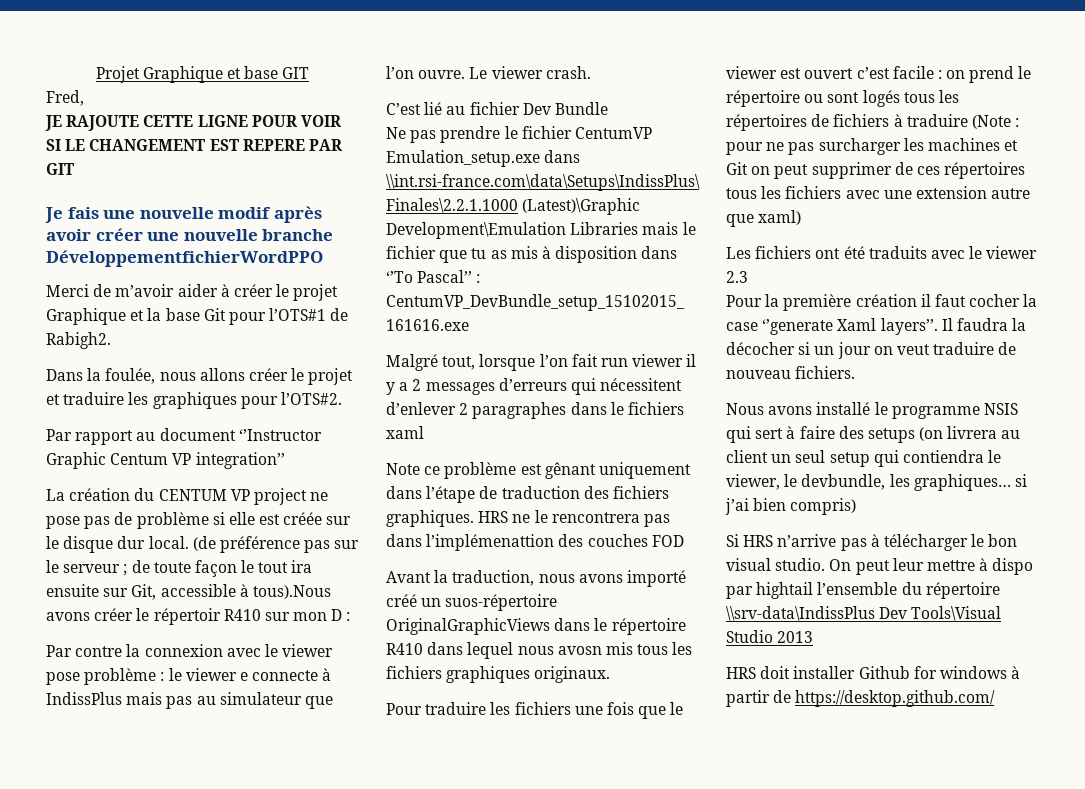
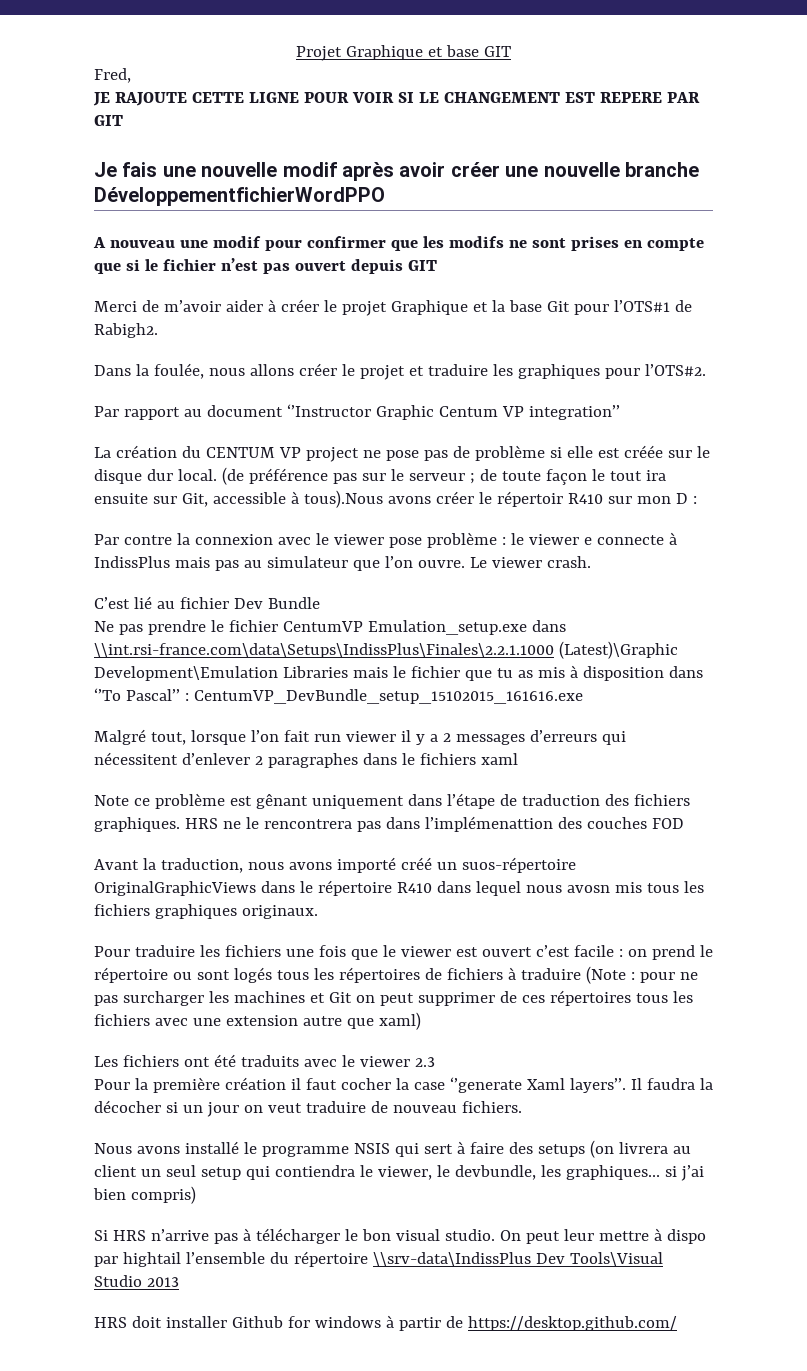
(323, 258) none -> [93,236,704,251] [94,258,437,274] // A nouveau une modif pour confirmer que les modifs ne sont prises en compte que si le fichier n’est pas ouvert depuis GIT

